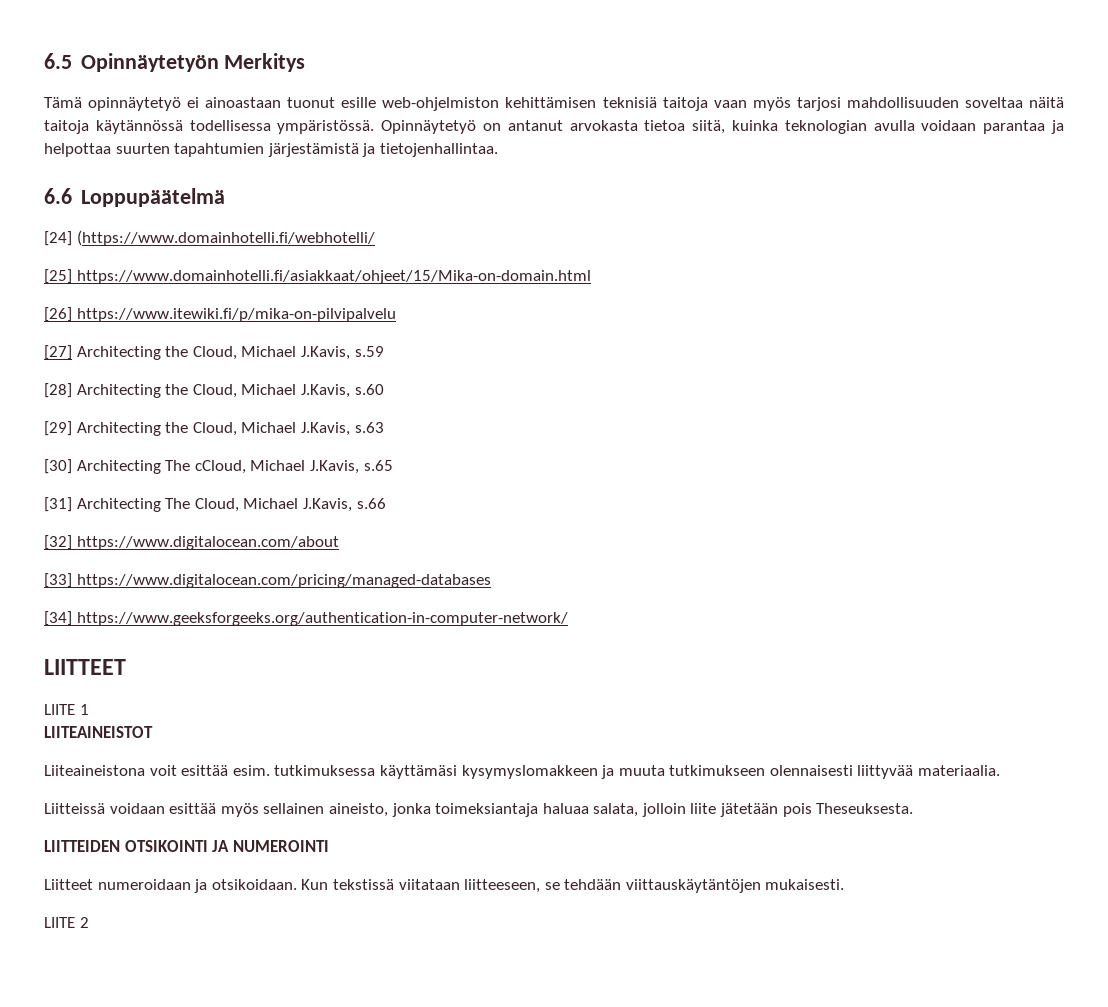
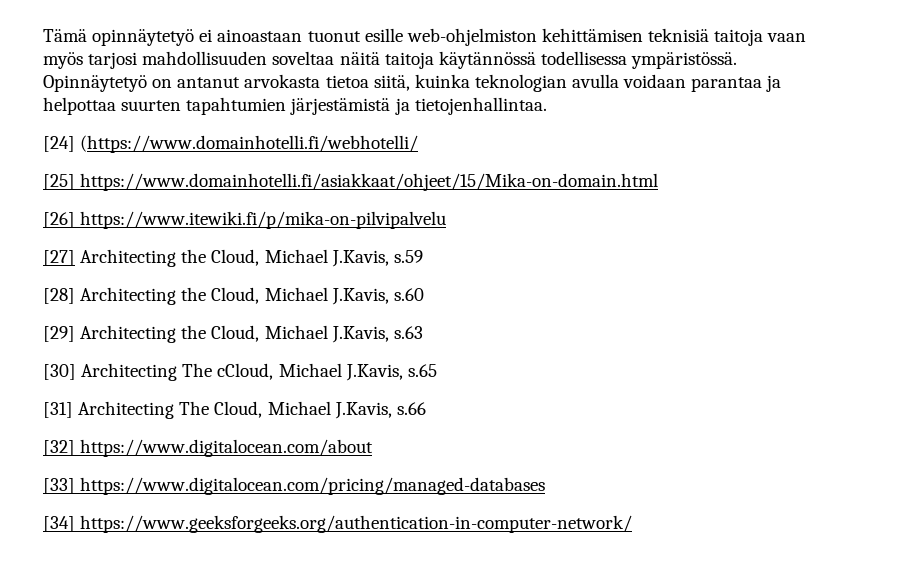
[44,53,306,72] 6.5 Opinnäytetyön Merkitys // -> (43, 35) none
[44,188,225,207] // 6.6 Loppupäätelmä -> (547, 106) none
[44,659,126,675] [44,704,89,715] [44,726,153,738] [44,765,1001,779] [44,803,914,817] [44,840,329,852] [44,879,845,893] [44,917,89,928] // LIITTEET // LIITE 1 // LIITEAINEISTOT // Liiteaineistona voit esittää esim. tutkimuksessa käyttämäsi kysymyslomakkeen ja muuta tutkimukseen olennaisesti liittyvää materiaalia. // Liitteissä voidaan esittää myös sellainen aineisto, jonka toimeksiantaja haluaa salata, jolloin liite jätetään pois Theseuksesta. // LIITTEIDEN OTSIKOINTI JA NUMEROINTI // Liitteet numeroidaan ja otsikoidaan. Kun tekstissä viitataan liitteeseen, se tehdään viittauskäytäntöjen mukaisesti. // LIITE 2 -> (633, 524) none

